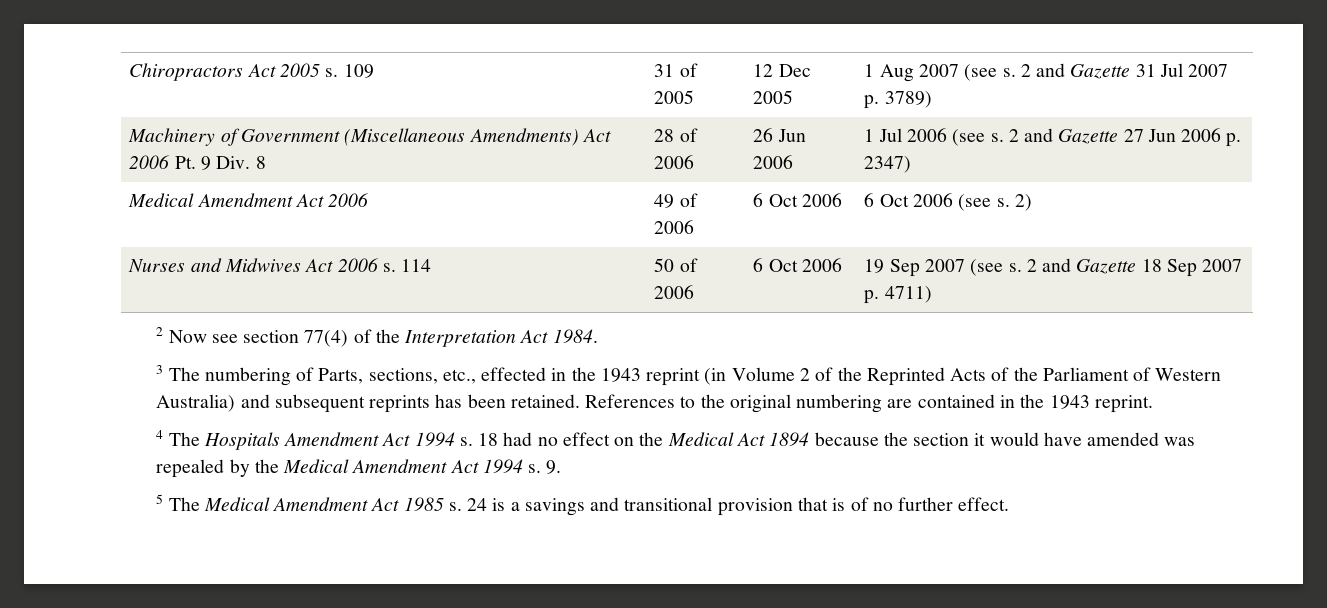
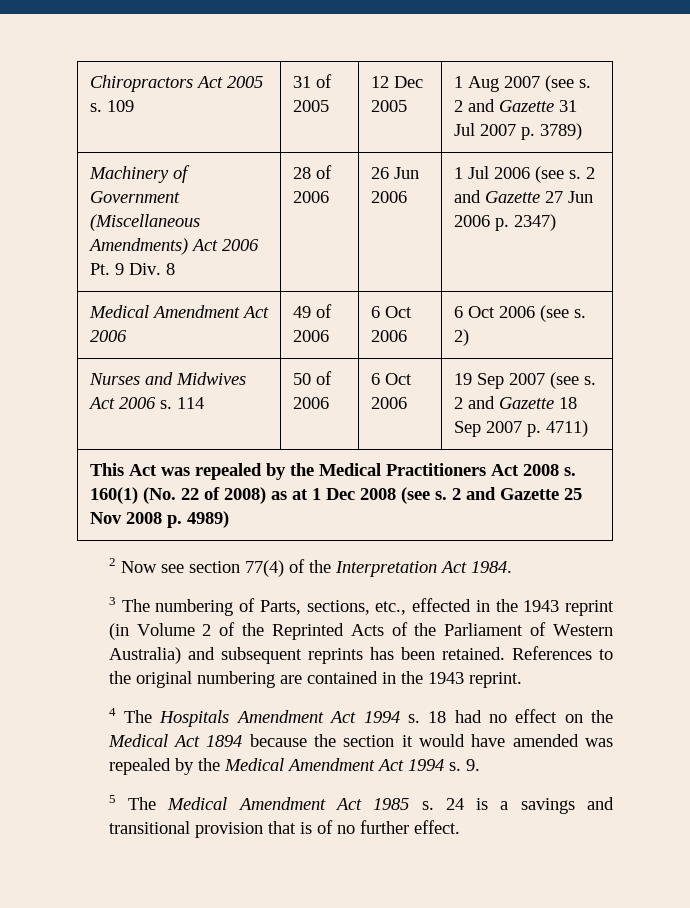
(932, 294) none -> [89,463,576,480] [89,487,582,504] [89,511,229,528] // This Act was repealed by the Medical Practitioners Act 2008 s. 160(1) (No. 22 of 2008) as at 1 Dec 2008 (see s. 2 and Gazette 25 Nov 2008 p. 4989)

